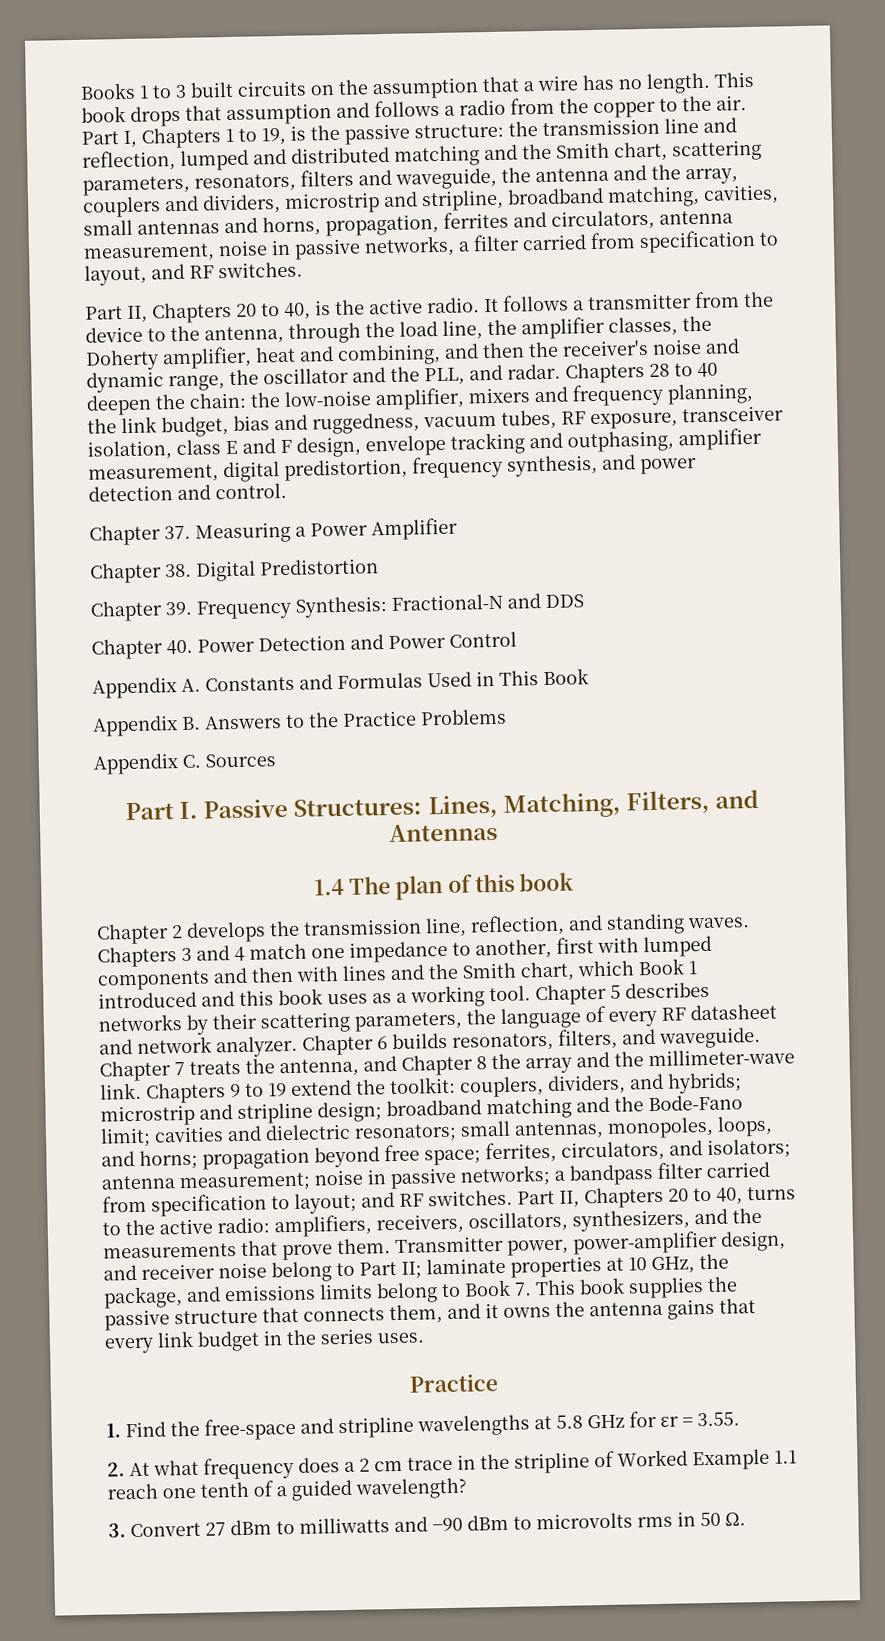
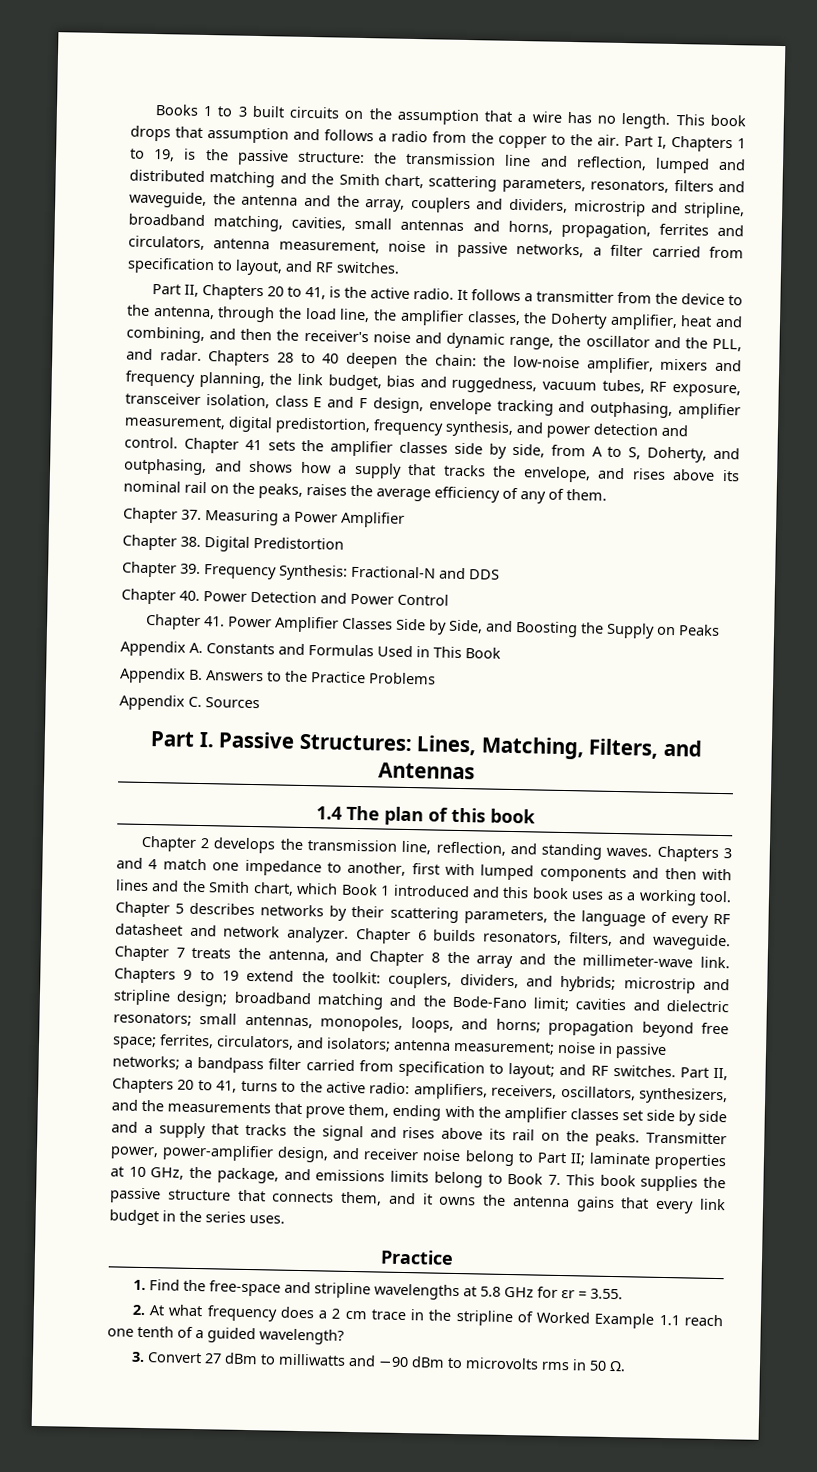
[284,302,311,320] 40, -> [304,286,326,300] 41,
(287, 491) none -> [183,437,741,463] [123,458,741,483] [123,480,607,504] Chapter 41 sets the amplifier classes side by side, from A to S, Doherty, and outphasing, and shows how a supply that tracks the envelope, and rises above its nominal rail on the peaks, raises the average efficiency of any of them.
(517, 639) none -> [145,613,720,639] // Chapter 41. Power Amplifier Classes Side by Side, and Boosting the Supply on Peaks
[716,1187,743,1205] 40, -> [216,1080,238,1093] 41,
[337,1238,391,1255] them. -> [348,1103,727,1126] [111,1121,641,1147] them, ending with the amplifier classes set side by side and a supply that tracks the signal and rises above its rail on the peaks.

